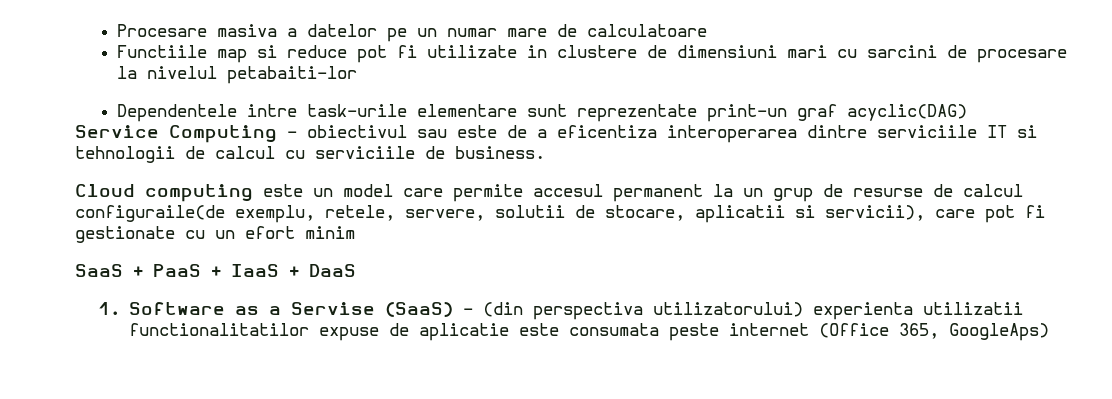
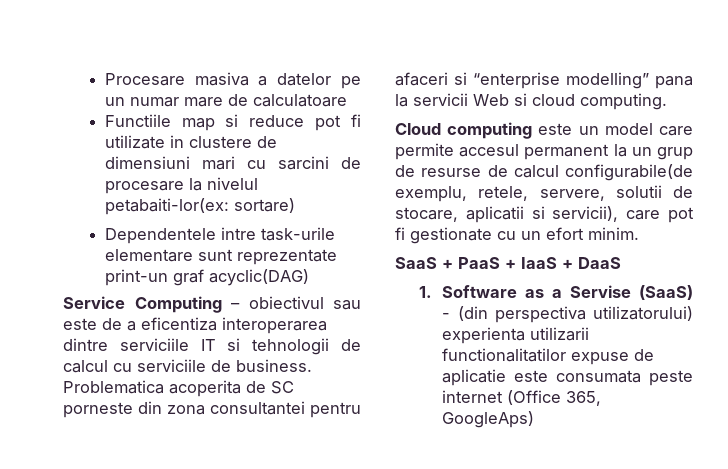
[227,66,358,84] petabaiti-lor -> [104,198,295,215] petabaiti-lor(ex: sortare)
(545, 152) none -> [63,380,294,397] [63,401,361,418] [395,72,693,89] [395,93,667,110] Problematica acoperita de SC porneste din zona consultantei pentru afaceri si “enterprise modelling” pana la servicii Web si cloud computing.
[75,205,225,222] configuraile(de -> [565,164,693,181] configurabile(de
[305,226,355,239] minim -> [588,227,639,240] minim.
[922,302,1023,315] utilizatii -> [530,327,590,341] utilizarii

